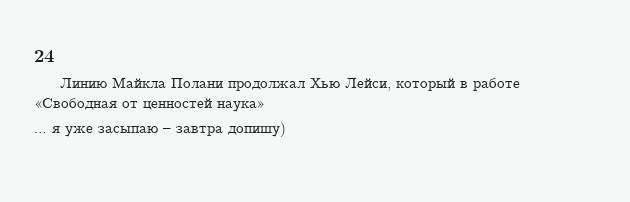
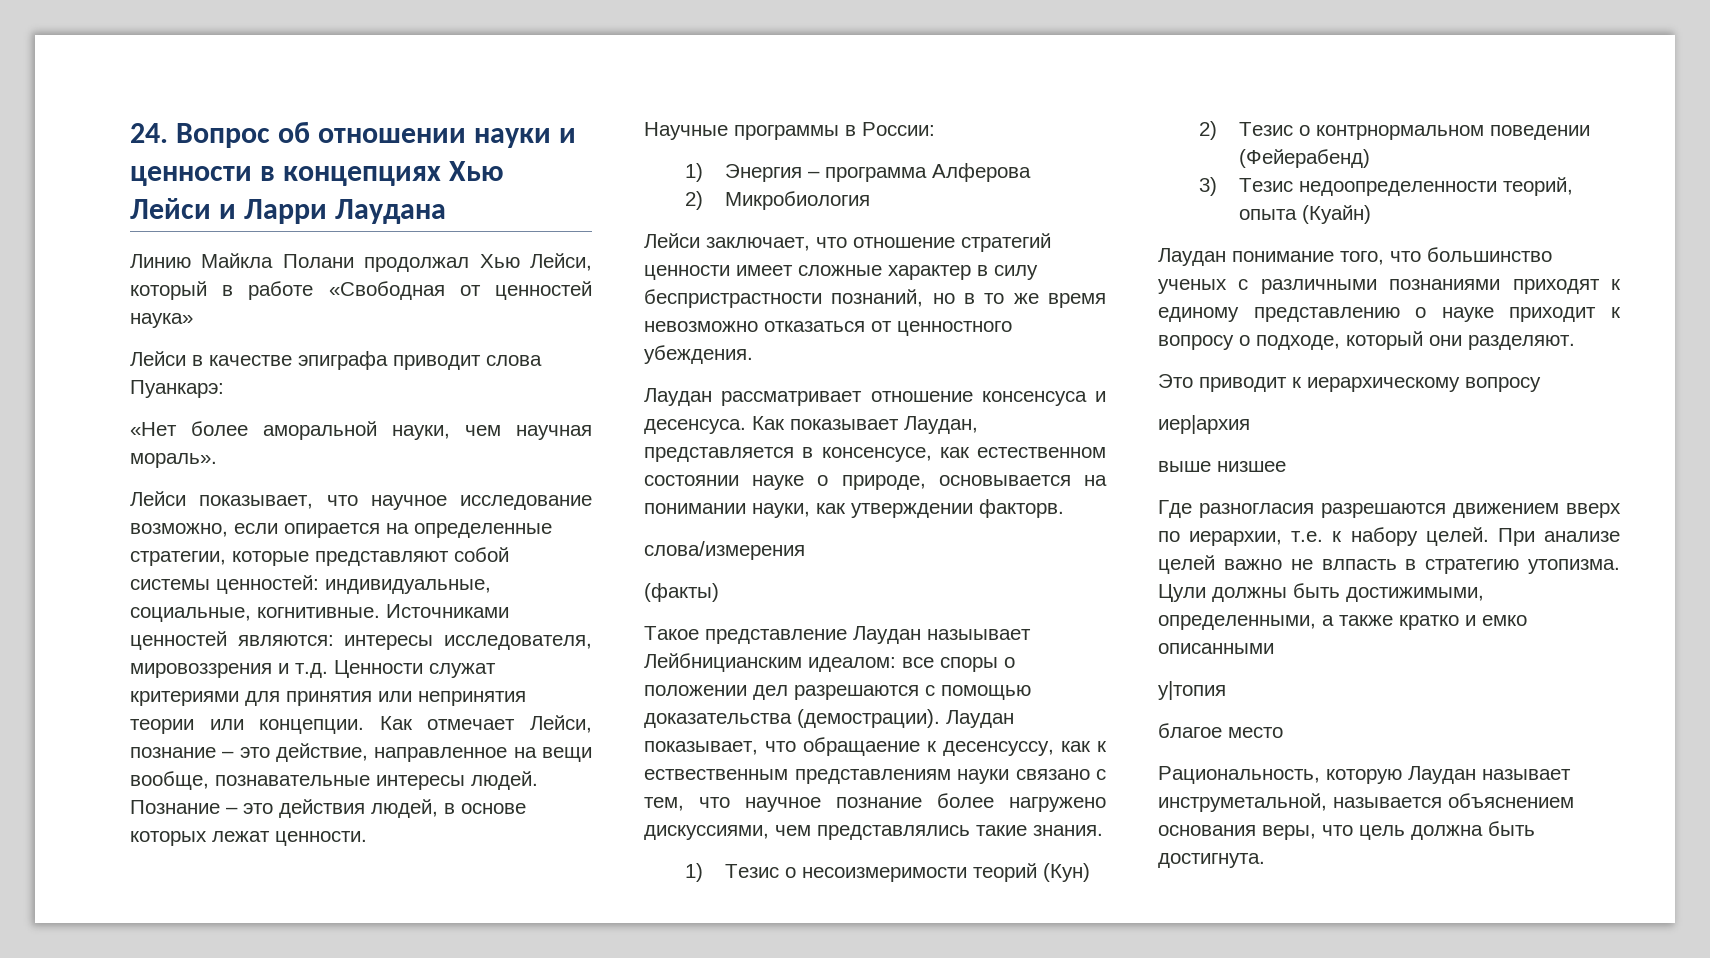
[34,50,54,63] 24 -> [130,121,576,148] [130,161,504,186] [130,198,446,224] 24. Вопрос об отношении науки и ценности в концепциях Хью Лейси и Ларри Лаудана
[34,122,286,137] … я уже засыпаю – завтра допишу) -> [130,351,542,370] [130,380,224,398] [130,421,592,440] [130,453,217,468] [130,491,592,510] [130,523,552,538] [130,547,509,566] [130,575,491,594] [130,604,509,622] [130,631,592,650] [130,660,496,678] [130,691,526,706] [130,715,592,734] [130,743,592,762] [130,771,538,790] [130,799,526,818] [130,831,367,846] [644,122,935,140] [684,163,1032,182] [684,191,871,210] [644,233,1051,252] [644,265,1038,280] [644,289,1106,308] [644,321,1012,336] [644,345,753,364] [644,388,1106,406] [644,416,978,434] [644,447,1106,462] [644,475,1107,490] [644,499,1064,518] [644,541,805,560] [644,583,719,602] [644,626,1031,644] [644,653,1015,672] [644,685,1031,700] [644,709,1014,728] [644,737,1107,756] [644,769,1106,784] [644,793,1106,812] [644,825,1103,840] [684,863,1091,882] [1198,121,1591,140] [1239,149,1371,168] [1198,177,1574,196] [1239,205,1372,224] [1158,247,1552,266] [1158,279,1621,294] [1158,307,1621,322] [1158,331,1575,350] [1158,374,1541,392] [1158,415,1250,434] [1158,461,1286,472] [1158,500,1621,518] [1158,527,1620,546] [1158,555,1620,574] [1158,583,1484,602] [1158,615,1527,630] [1158,643,1274,654] [1158,681,1226,700] [1158,723,1283,738] [1158,766,1571,784] [1158,793,1574,812] [1158,821,1535,840] [1158,853,1265,868] Лейси в качестве эпиграфа приводит слова Пуанкарэ: // «Нет более аморальной науки, чем научная мораль». // Лейси показывает, что научное исследование возможно, если опирается на определенные стратегии, которые представляют собой системы ценностей: индивидуальные, социальные, когнитивные. Источниками ценностей являются: интересы исследователя, мировоззрения и т.д. Ценности служат критериями для принятия или непринятия теории или концепции. Как отмечает Лейси, познание – это действие, направленное на вещи вообще, познавательные интересы людей. Познание – это действия людей, в основе которых лежат ценности. // Научные программы в России: // 1) Энергия – программа Алферова // 2) Микробиология // Лейси заключает, что отношение стратегий ценности имеет сложные характер в силу беспристрастности познаний, но в то же время невозможно отказаться от ценностного убеждения. // Лаудан рассматривает отношение консенсуса и десенсуса. Как показывает Лаудан, представляется в консенсусе, как естественном состоянии науке о природе, основывается на понимании науки, как утверждении факторв. // слова/измерения // (факты) // Такое представление Лаудан назыывает Лейбницианским идеалом: все споры о положении дел разрешаются с помощью доказательства (демострации). Лаудан показывает, что обращаение к десенсуссу, как к ествественным представлениям науки связано с тем, что научное познание более нагружено дискуссиями, чем представлялись такие знания. // 1) Тезис о несоизмеримости теорий (Кун) // 2) Тезис о контрнормальном поведении (Фейерабенд) // 3) Тезис недоопределенности теорий, опыта (Куайн) // Лаудан понимание того, что большинство ученых с различными познаниями приходят к единому представлению о науке приходит к вопросу о подходе, который они разделяют. // Это приводит к иерархическому вопросу // иер|архия // выше низшее // Где разногласия разрешаются движением вверх по иерархии, т.е. к набору целей. При анализе целей важно не влпасть в стратегию утопизма. Цули должны быть достижимыми, определенными, а также кратко и емко описанными // у|топия // благое место // Рациональность, которую Лаудан называет инструметальной, называется объяснением основания веры, что цель должна быть достигнута.

